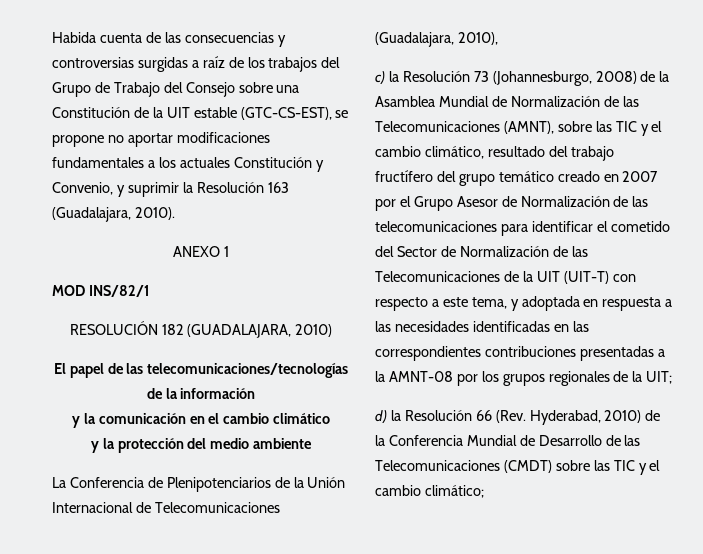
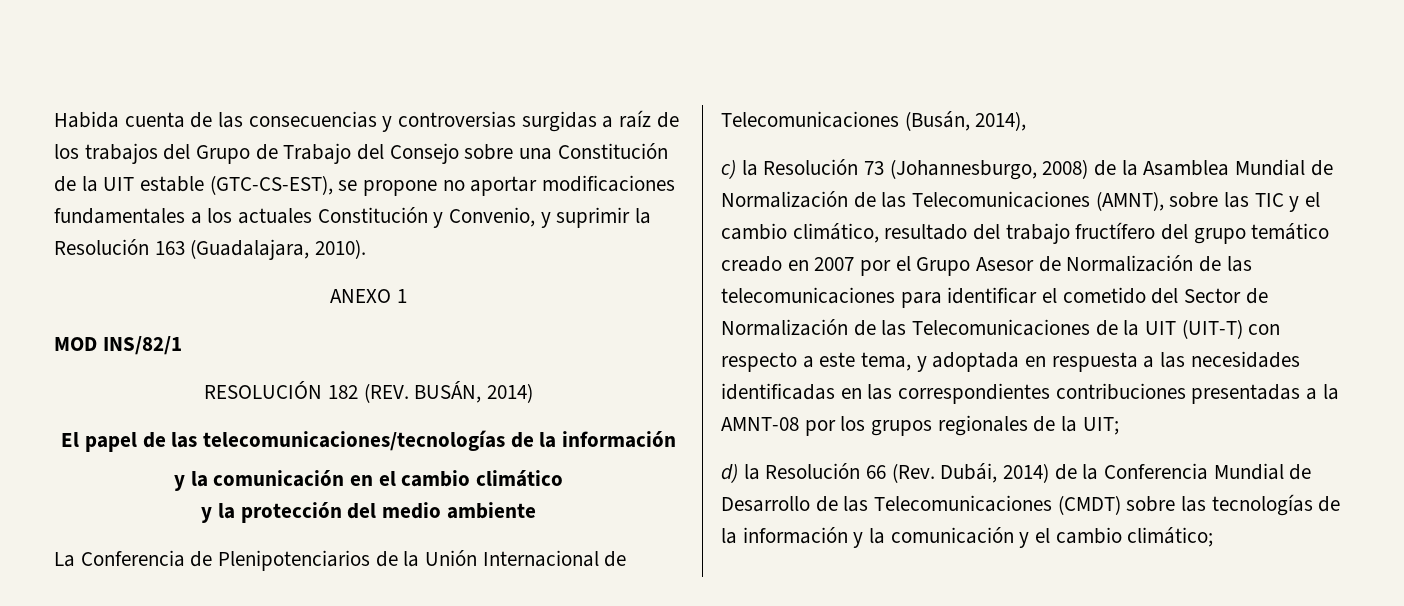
[187,324,333,338] (GUADALAJARA, 2010) -> [363,381,533,403] (REV. BUSÁN, 2014)
[375,32,498,47] (Guadalajara, 2010), -> [904,111,1027,131] (Busán, 2014),
[529,410,642,425] Hyderabad, 2010) -> [940,463,1050,483] Dubái, 2014)
[613,460,635,471] TIC -> [1211,494,1341,516] [721,527,1014,548] tecnologías de la información y la comunicación

